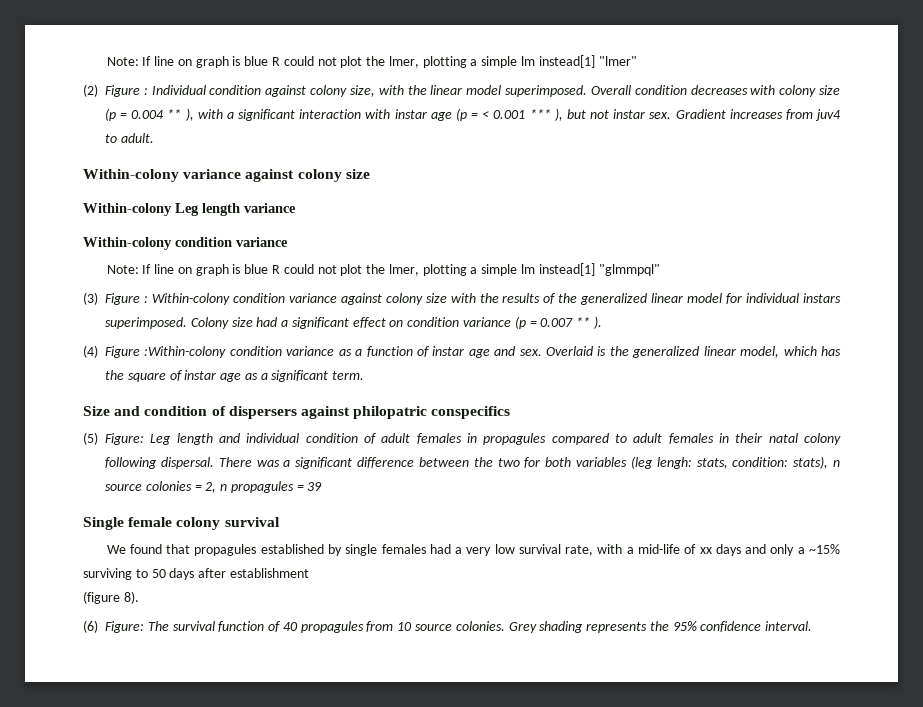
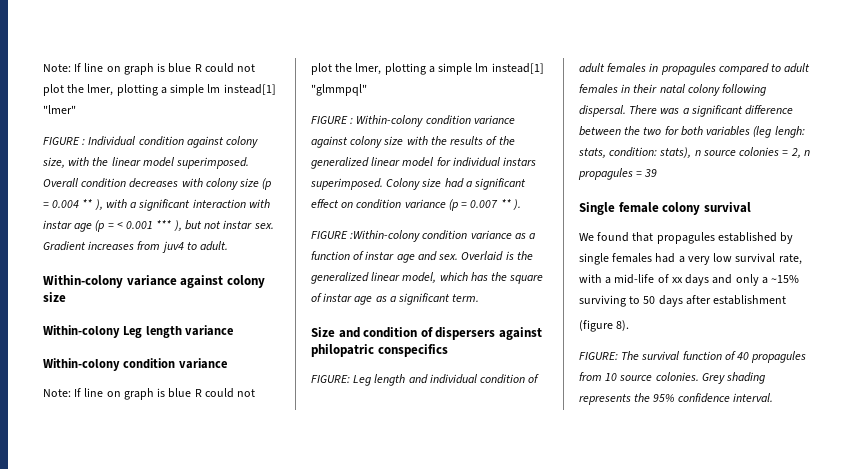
[83,84,140,97] (2) Figure -> [43,137,80,145] FIGURE
[83,292,140,305] (3) Figure -> [311,116,348,124] FIGURE
[83,345,140,358] (4) Figure -> [311,231,348,239] FIGURE
[83,432,144,445] (5) Figure: -> [311,375,350,383] FIGURE:
[83,620,144,633] (6) Figure: -> [579,352,618,360] FIGURE:

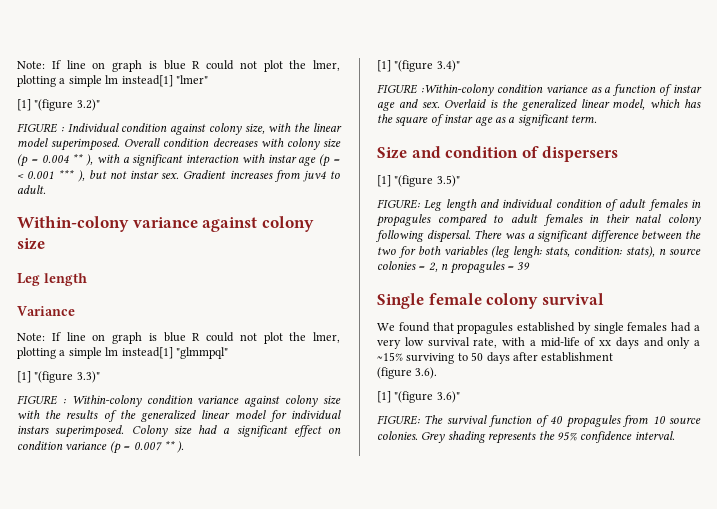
(76, 109) none -> [17,99,100,111] // [1] "(figure 3.2)"
[43,325,234,338] [43,358,227,371] Within-colony Leg length variance // Within-colony condition variance -> [17,273,87,286] [17,306,75,316] Leg length // Variance
(367, 90) none -> [17,371,100,383] // [1] "(figure 3.3)"
(521, 204) none -> [377,60,460,72] // [1] "(figure 3.4)"
[498,327,542,340] [311,344,448,357] against philopatric conspecifics -> [377,175,460,187] // [1] "(figure 3.5)"
[616,320,630,331] 8). -> [415,367,438,379] [377,391,460,403] 3.6). // [1] "(figure 3.6)"

